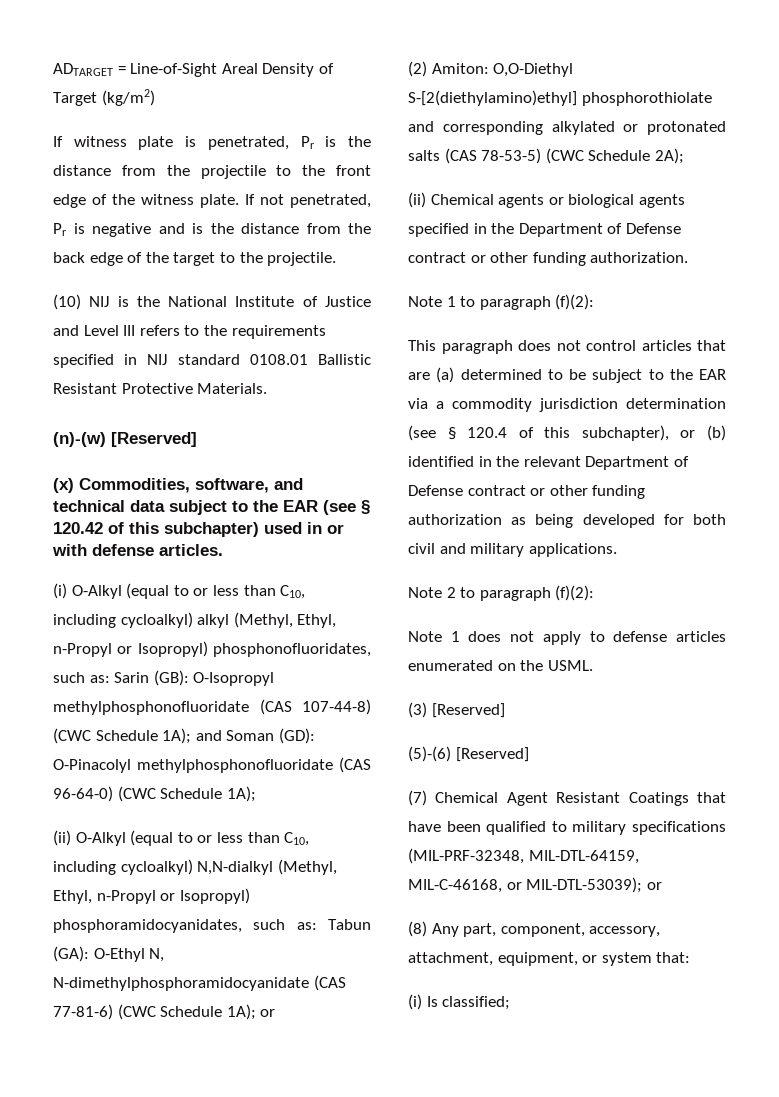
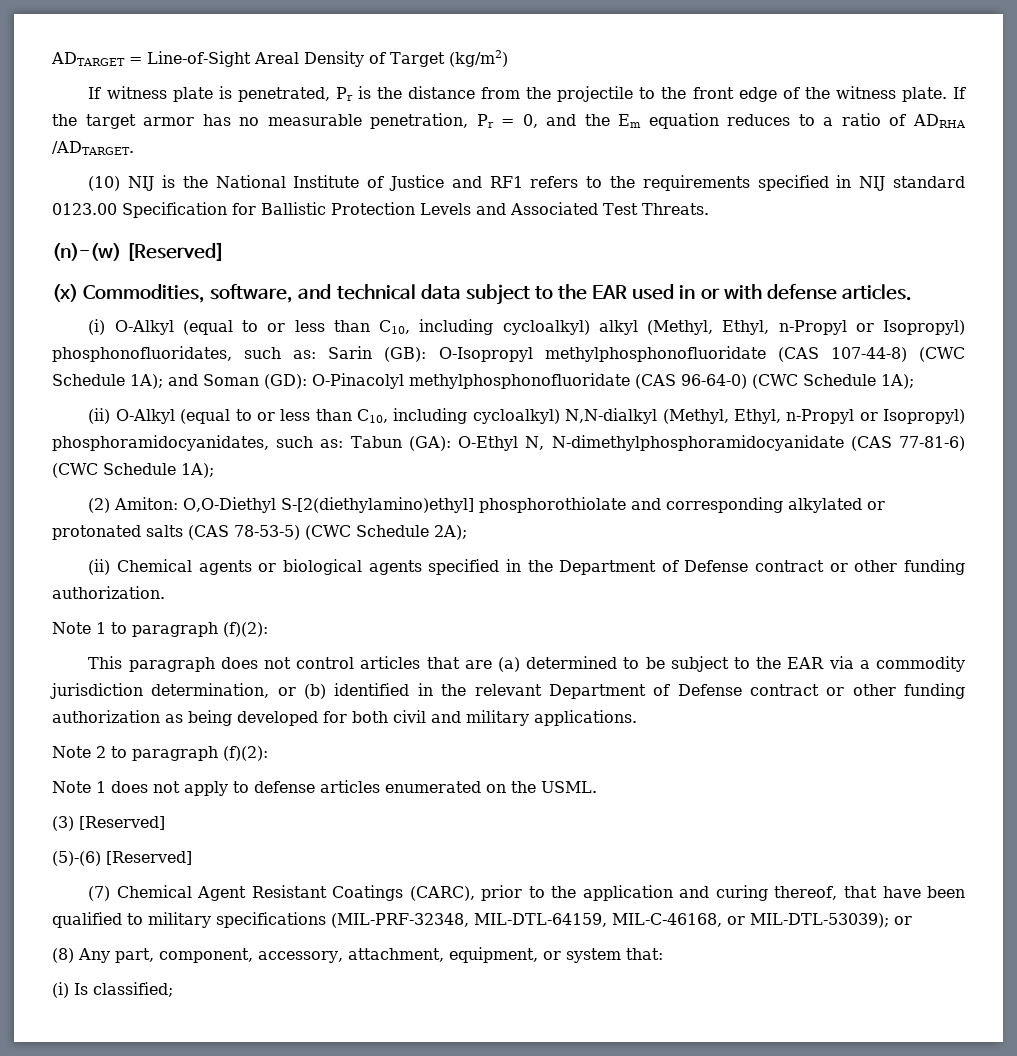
[260,194,371,208] [53,223,371,237] [53,252,337,266] not penetrated, Pr is negative and is the distance from the back edge of the target to the projectile. -> [52,113,966,129] [52,141,134,155] the target armor has no measurable penetration, Pr = 0, and the Em equation reduces to a ratio of ADRHA /ADTARGET.
[83,325,136,336] Level III -> [489,176,523,188] RF1
[249,354,371,365] [53,383,268,394] 0108.01 Ballistic Resistant Protective Materials. -> [52,202,709,218] 0123.00 Specification for Ballistic Protection Levels and Associated Test Threats.
[323,500,370,515] [53,522,259,537] (see § 120.42 of this subchapter) -> (628, 292) none
[260,1009,276,1017] or -> (214, 470) none
[626,398,726,409] [408,425,669,441] determination (see § 120.4 of this subchapter), -> [151,683,270,698] determination,
(689, 799) none -> [409,885,838,901] (CARC), prior to the application and curing thereof,

